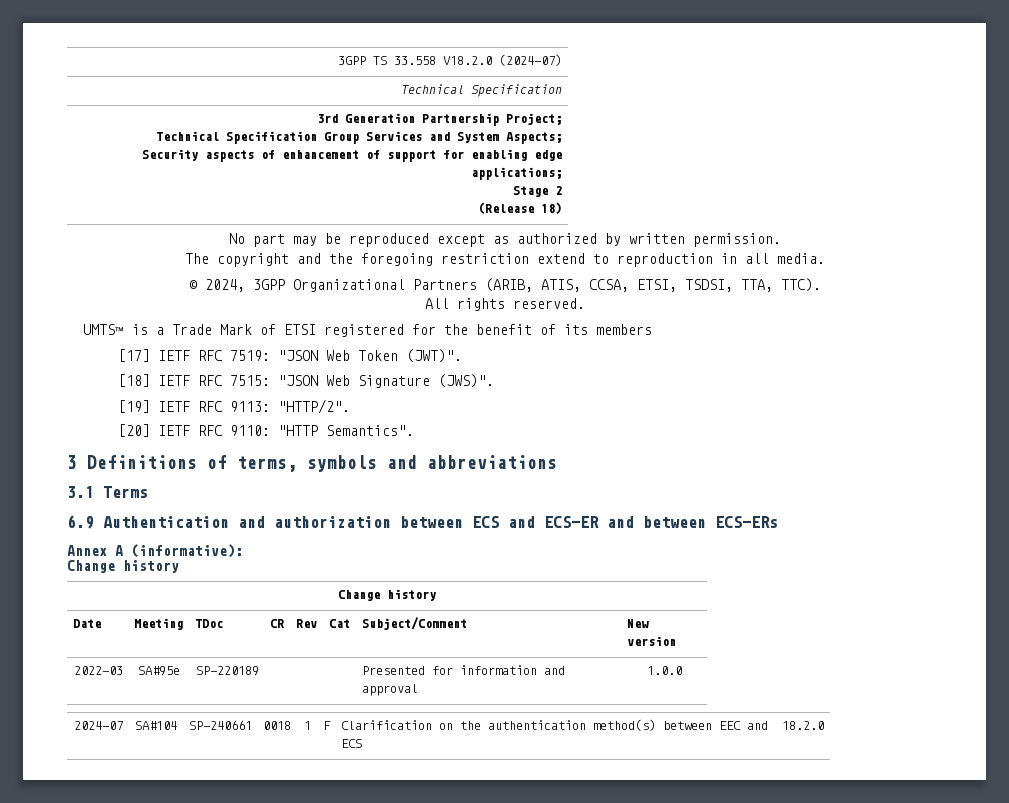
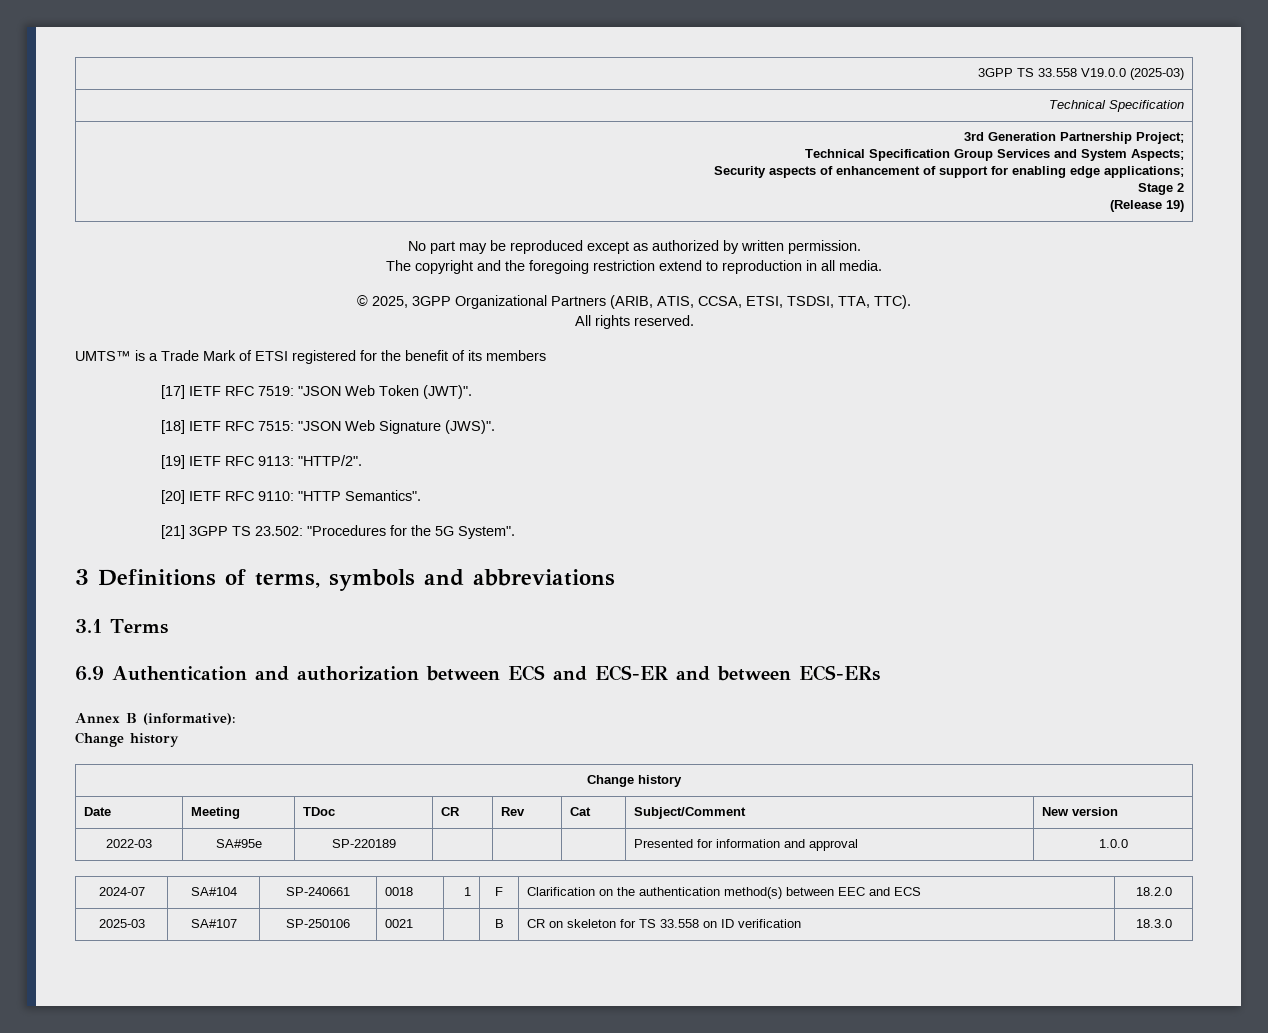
[443,54,563,66] V18.2.0 (2024-07) -> [1081,68,1185,80] V19.0.0 (2025-03)
[541,202,563,214] 18) -> [1166,200,1185,212] 19)
[204,279,245,292] 2024, -> [372,296,408,308] 2025,
(415, 430) none -> [161,525,516,539] // [21] 3GPP TS 23.502: "Procedures for the 5G System".
[115,545,123,556] A -> [126,713,137,723] B
(824, 725) none -> [98,919,145,928] [190,919,237,928] [286,919,350,928] [384,919,413,928] [494,919,504,928] [526,919,801,928] [1135,919,1172,928] // 2025-03 | SA#107 | SP-250106 | 0021 | | B | CR on skeleton for TS 33.558 on ID verification | 18.3.0

